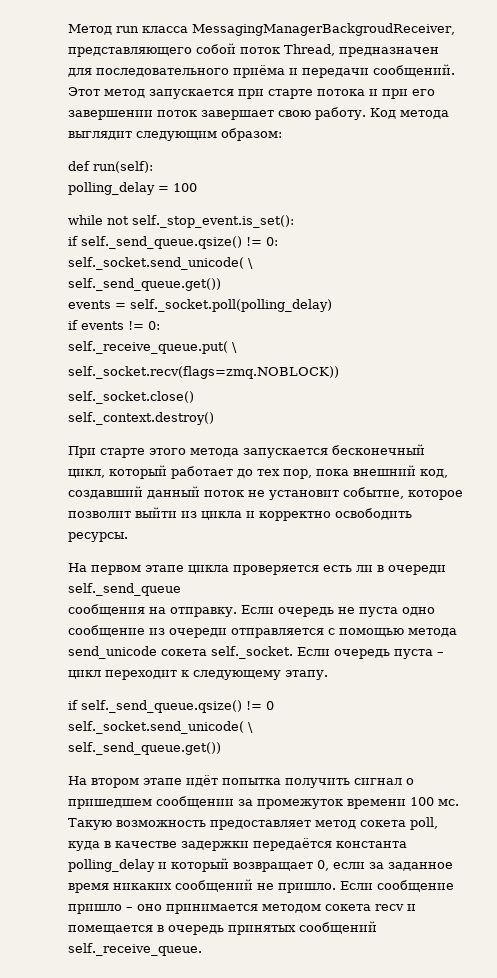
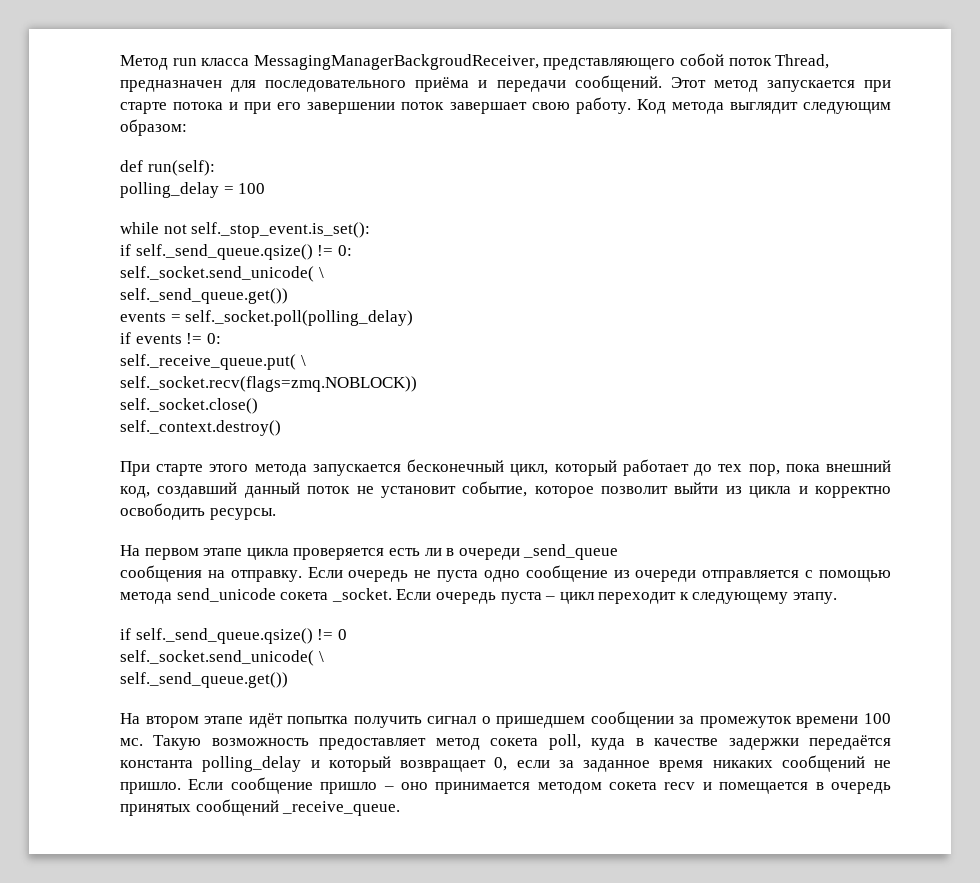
[68,583,181,596] self._send_queue -> [523,544,619,560] _send_queue
[211,646,293,659] self._socket. -> [331,588,392,602] _socket.
[68,943,202,956] self._receive_queue. -> [282,801,401,816] _receive_queue.

